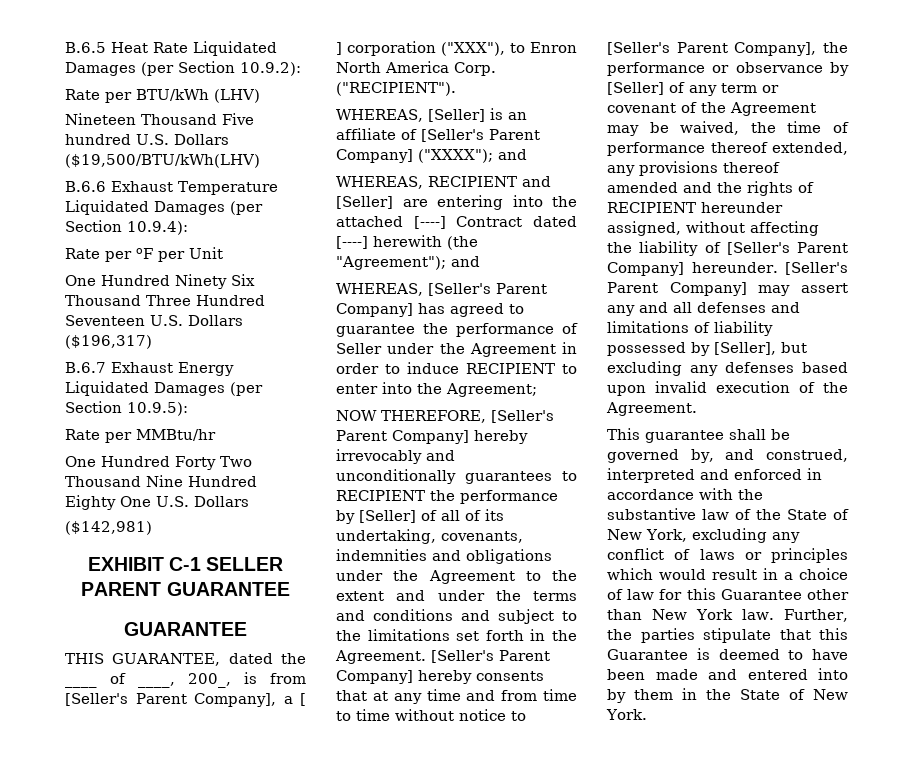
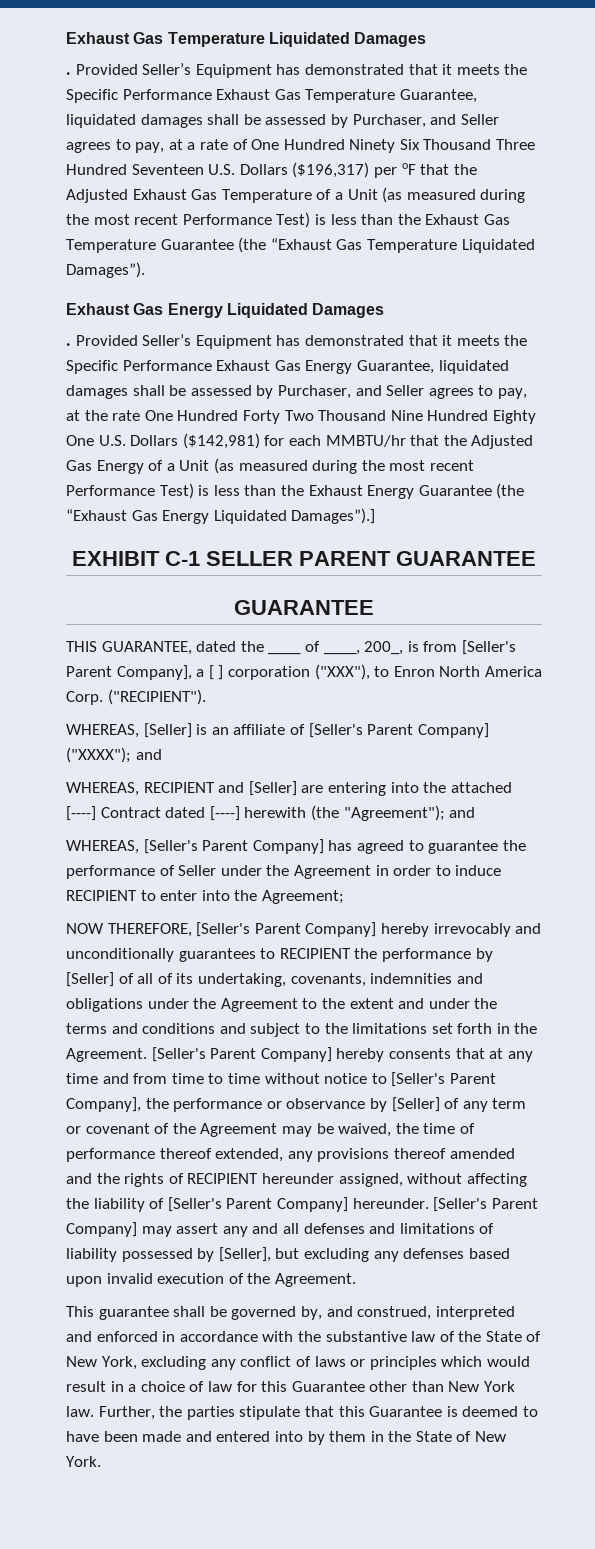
[65,41,277,56] [65,61,301,76] [65,89,260,103] [65,113,254,125] [65,134,229,145] [65,154,260,168] [65,181,278,195] [65,200,263,215] [65,220,188,235] [65,247,223,262] B.6.5 Heat Rate Liquidated Damages (per Section 10.9.2): // Rate per BTU/kWh (LHV) // Nineteen Thousand Five hundred U.S. Dollars ($19,500/BTU/kWh(LHV) // B.6.6 Exhaust Temperature Liquidated Damages (per Section 10.9.4): // Rate per oF per Unit // -> [66,32,427,47] [66,63,528,78] [66,89,477,103] [66,114,499,128] [66,139,248,153] Exhaust Gas Temperature Liquidated Damages // . Provided Seller’s Equipment has demonstrated that it meets the Specific Performance Exhaust Gas Temperature Guarantee, liquidated damages shall be assessed by Purchaser, and Seller agrees to pay, at a rate of
[65,362,234,376] [65,381,263,396] [65,401,188,416] [65,429,216,443] // B.6.7 Exhaust Energy Liquidated Damages (per Section 10.9.5): // Rate per MMBtu/hr // -> [373,163,477,178] [66,187,526,203] [66,212,510,228] [66,237,535,253] [66,262,145,278] [66,303,385,318] [66,334,528,349] [66,360,509,374] [66,385,527,399] [66,410,141,421] per oF that the Adjusted Exhaust Gas Temperature of a Unit (as measured during the most recent Performance Test) is less than the Exhaust Gas Temperature Guarantee (the “Exhaust Gas Temperature Liquidated Damages”). // Exhaust Gas Energy Liquidated Damages // . Provided Seller’s Equipment has demonstrated that it meets the Specific Performance Exhaust Gas Energy Guarantee, liquidated damages shall be assessed by Purchaser, and Seller agrees to pay, at the rate
(249, 501) // -> (179, 440) none
(152, 528) none -> [264,435,534,449] [66,458,474,474] [66,483,525,499] [66,508,376,524] for each MMBTU/hr that the Adjusted Gas Energy of a Unit (as measured during the most recent Performance Test) is less than the Exhaust Energy Guarantee (the “Exhaust Gas Energy Liquidated Damages”).]

